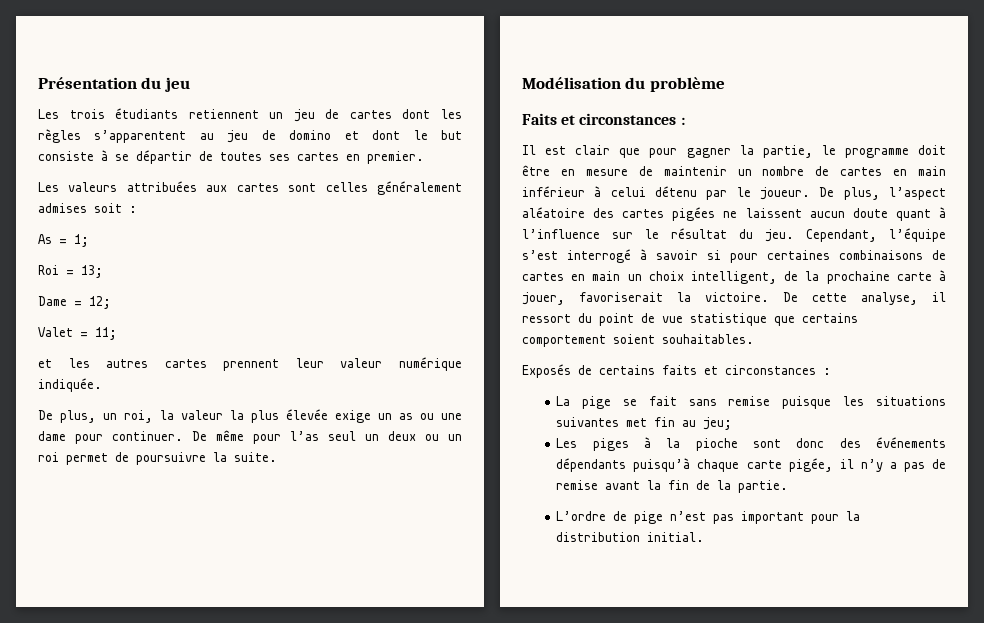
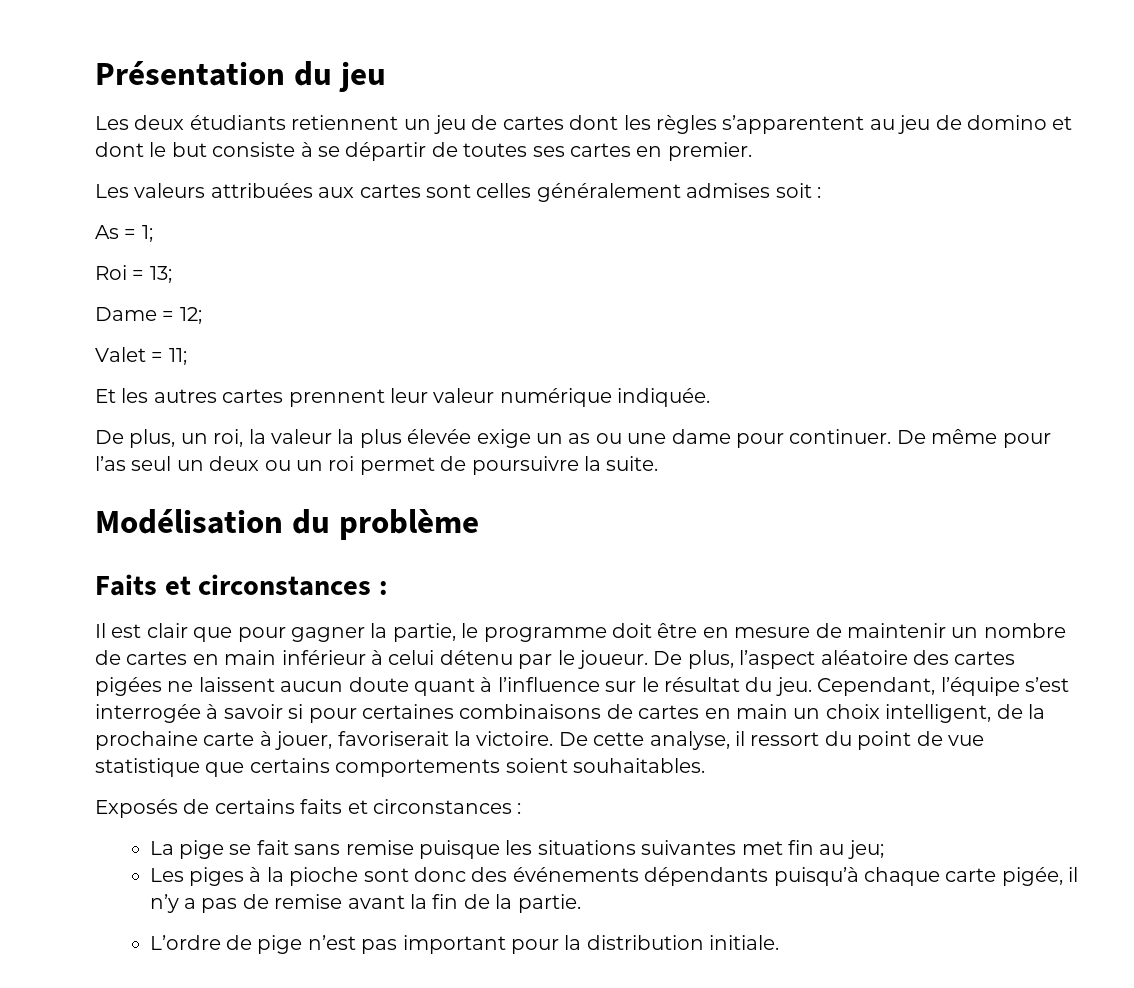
[69,109,105,119] trois -> [134,115,185,130] deux
[38,359,52,368] et -> [95,389,116,403] Et
[567,249,631,263] interrogé -> [95,704,201,723] interrogée
[522,335,606,347] comportement -> [335,759,501,777] comportements
[647,532,705,542] initial. -> [709,935,780,950] initiale.

